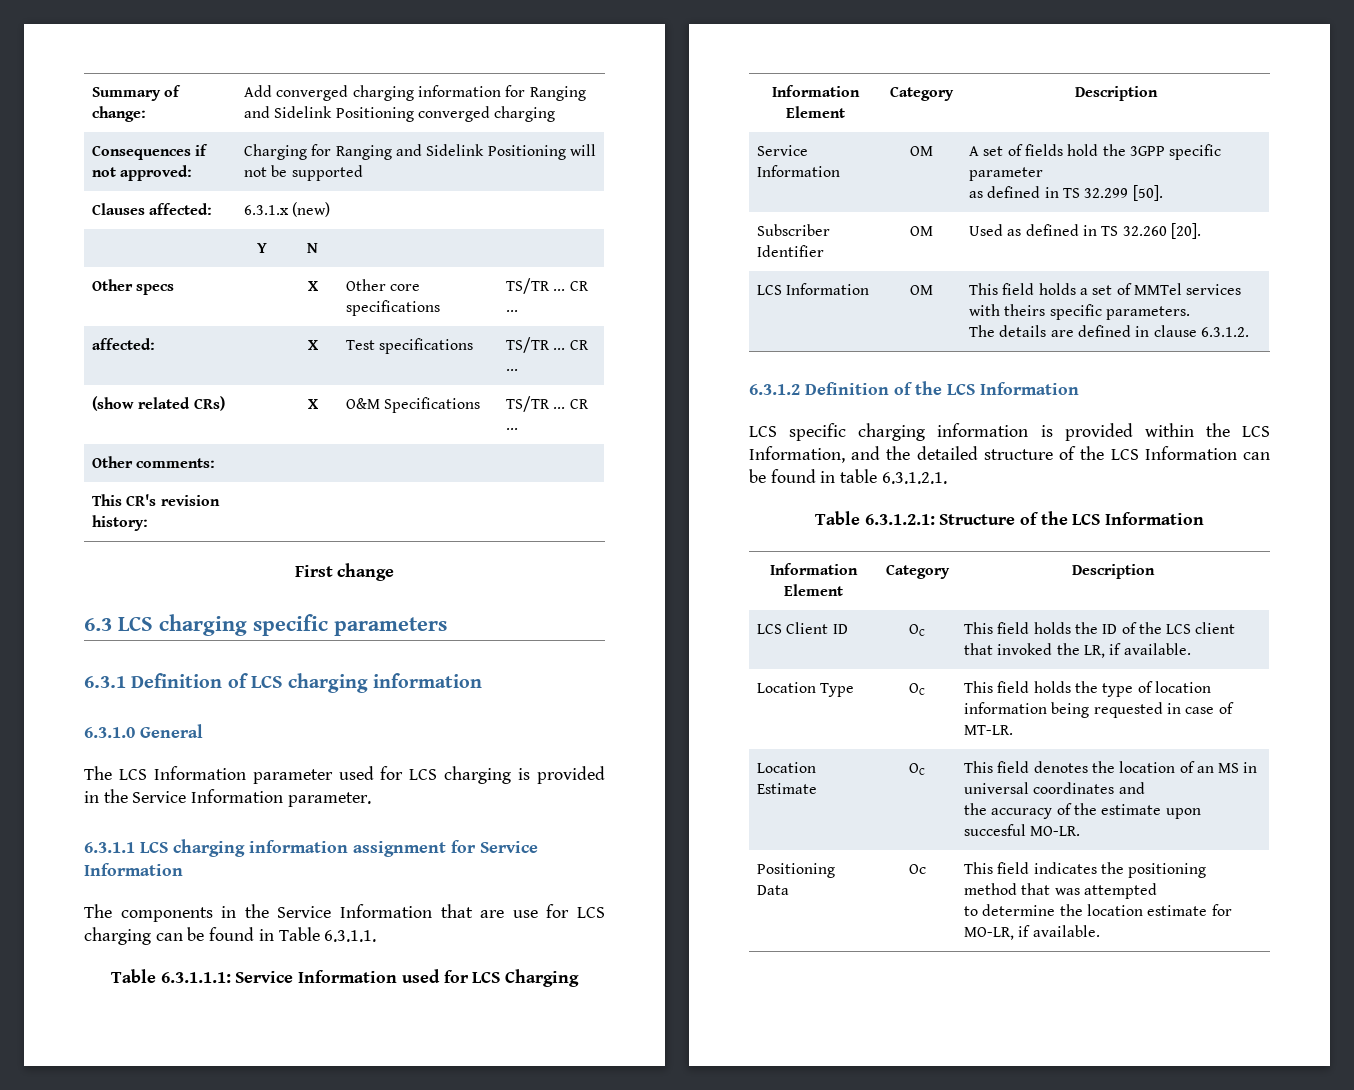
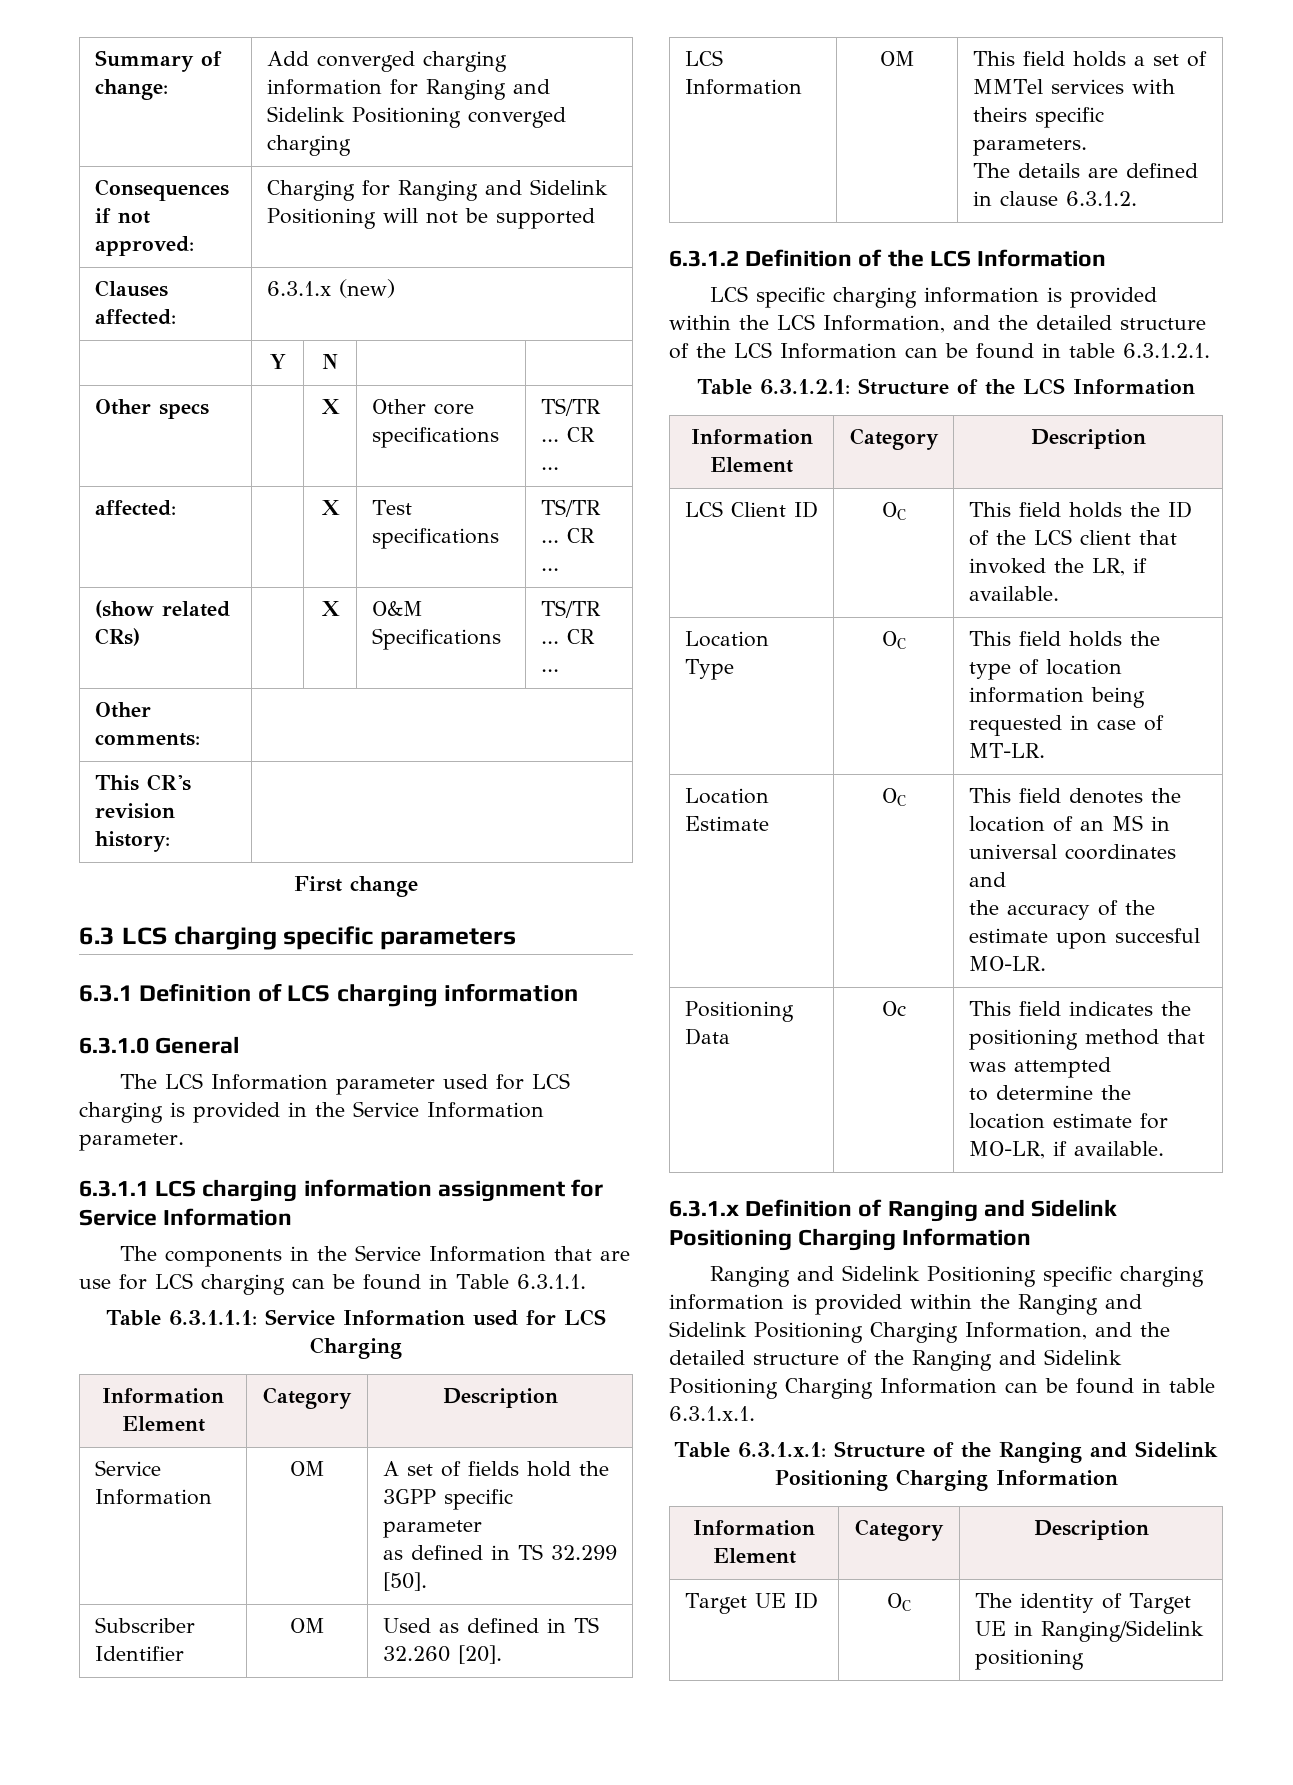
(1100, 931) none -> [669,1199,1118,1222] [669,1228,1032,1251] [710,1265,1204,1287] [669,1294,1142,1315] [669,1321,1170,1343] [669,1349,1122,1371] [669,1378,1215,1399] [669,1406,755,1421] [674,1441,1218,1463] [774,1469,1118,1491] [693,1520,815,1536] [712,1548,796,1564] [855,1519,944,1541] [1033,1520,1149,1540] [684,1592,818,1614] [887,1593,911,1611] [974,1593,1191,1614] [974,1620,1204,1642] [974,1649,1084,1670] // 6.3.1.x Definition of Ranging and Sidelink Positioning Charging Information // Ranging and Sidelink Positioning specific charging information is provided within the Ranging and Sidelink Positioning Charging Information, and the detailed structure of the Ranging and Sidelink Positioning Charging Information can be found in table 6.3.1.x.1. // Table 6.3.1.x.1: Structure of the Ranging and Sidelink Positioning Charging Information // Information Element | Category | Description // Target UE ID | OC | The identity of Target UE in Ranging/Sidelink positioning

